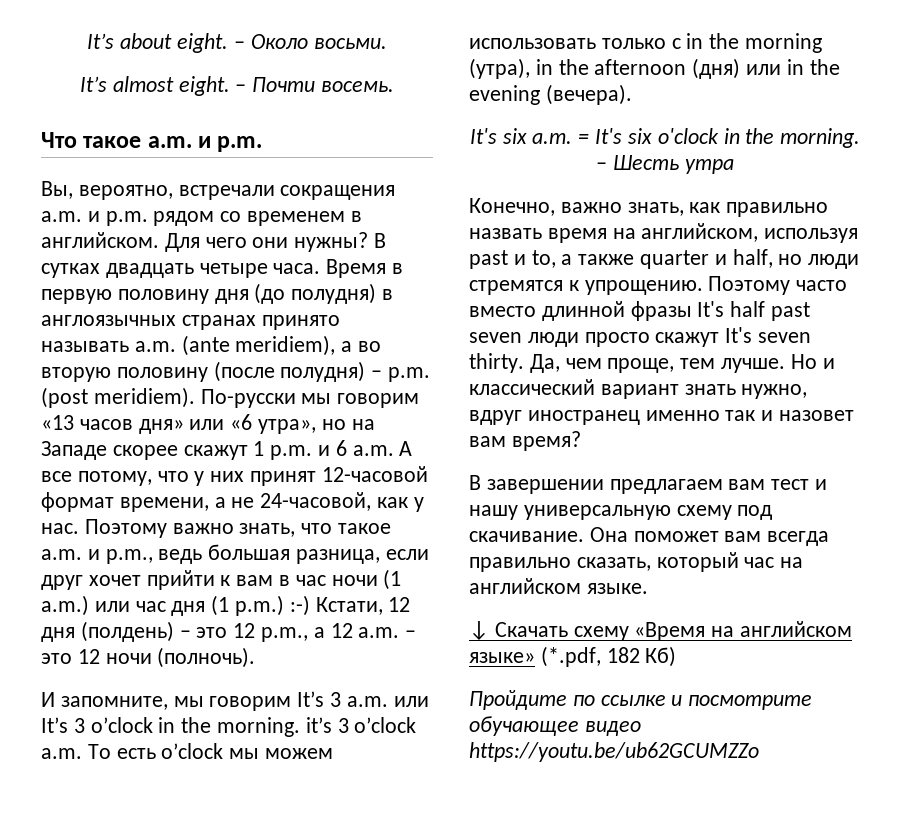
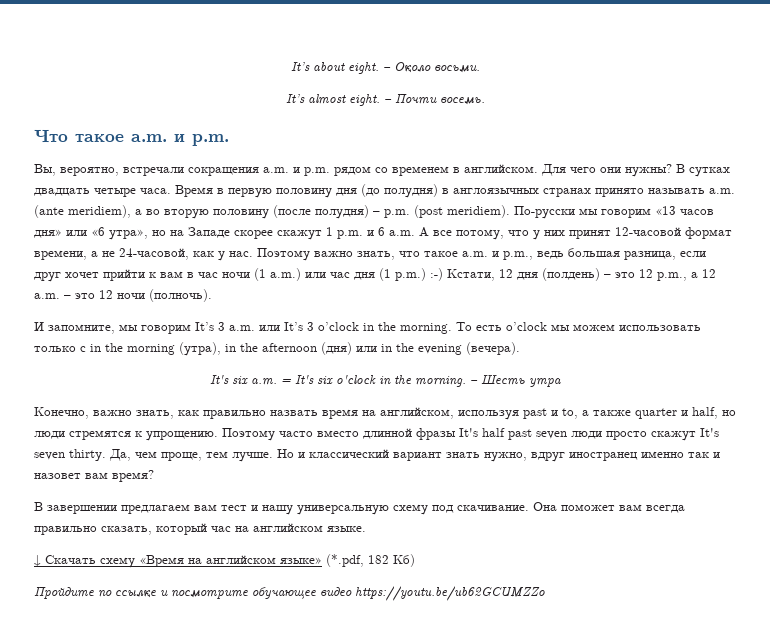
[305,717,417,733] [41,748,82,759] it’s 3 o’clock a.m. -> (452, 328) none

